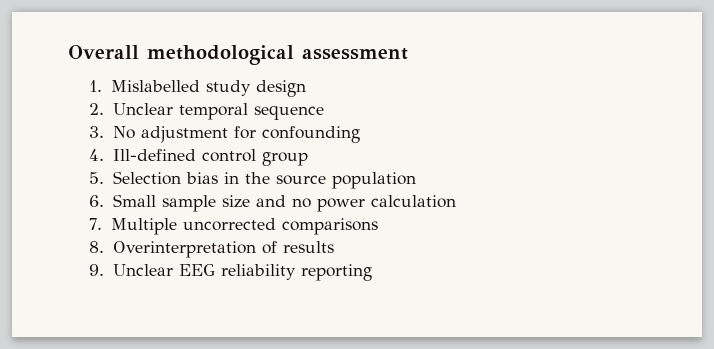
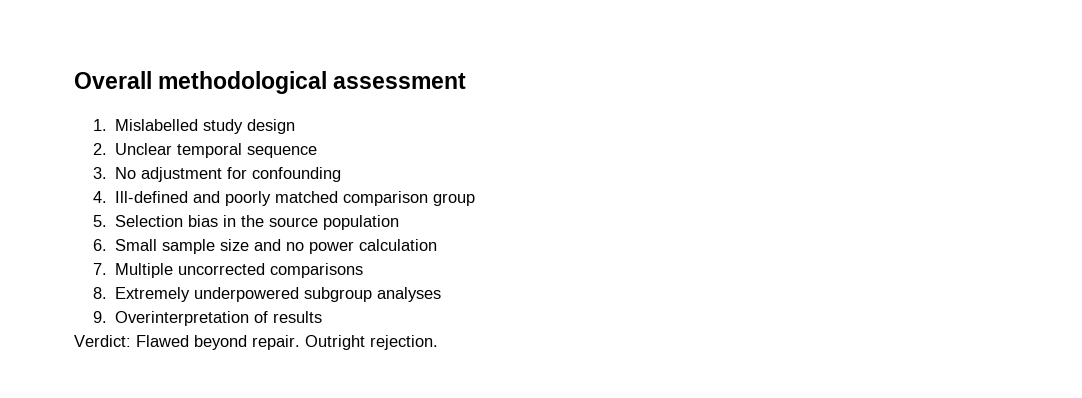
[201,149,256,162] control -> [193,191,429,206] and poorly matched comparison
[112,241,334,258] [88,264,372,281] Overinterpretation of results // 9. Unclear EEG reliability reporting -> [115,287,442,302] [92,311,323,326] [74,335,438,350] Extremely underpowered subgroup analyses // 9. Overinterpretation of results // Verdict: Flawed beyond repair. Outright rejection.

